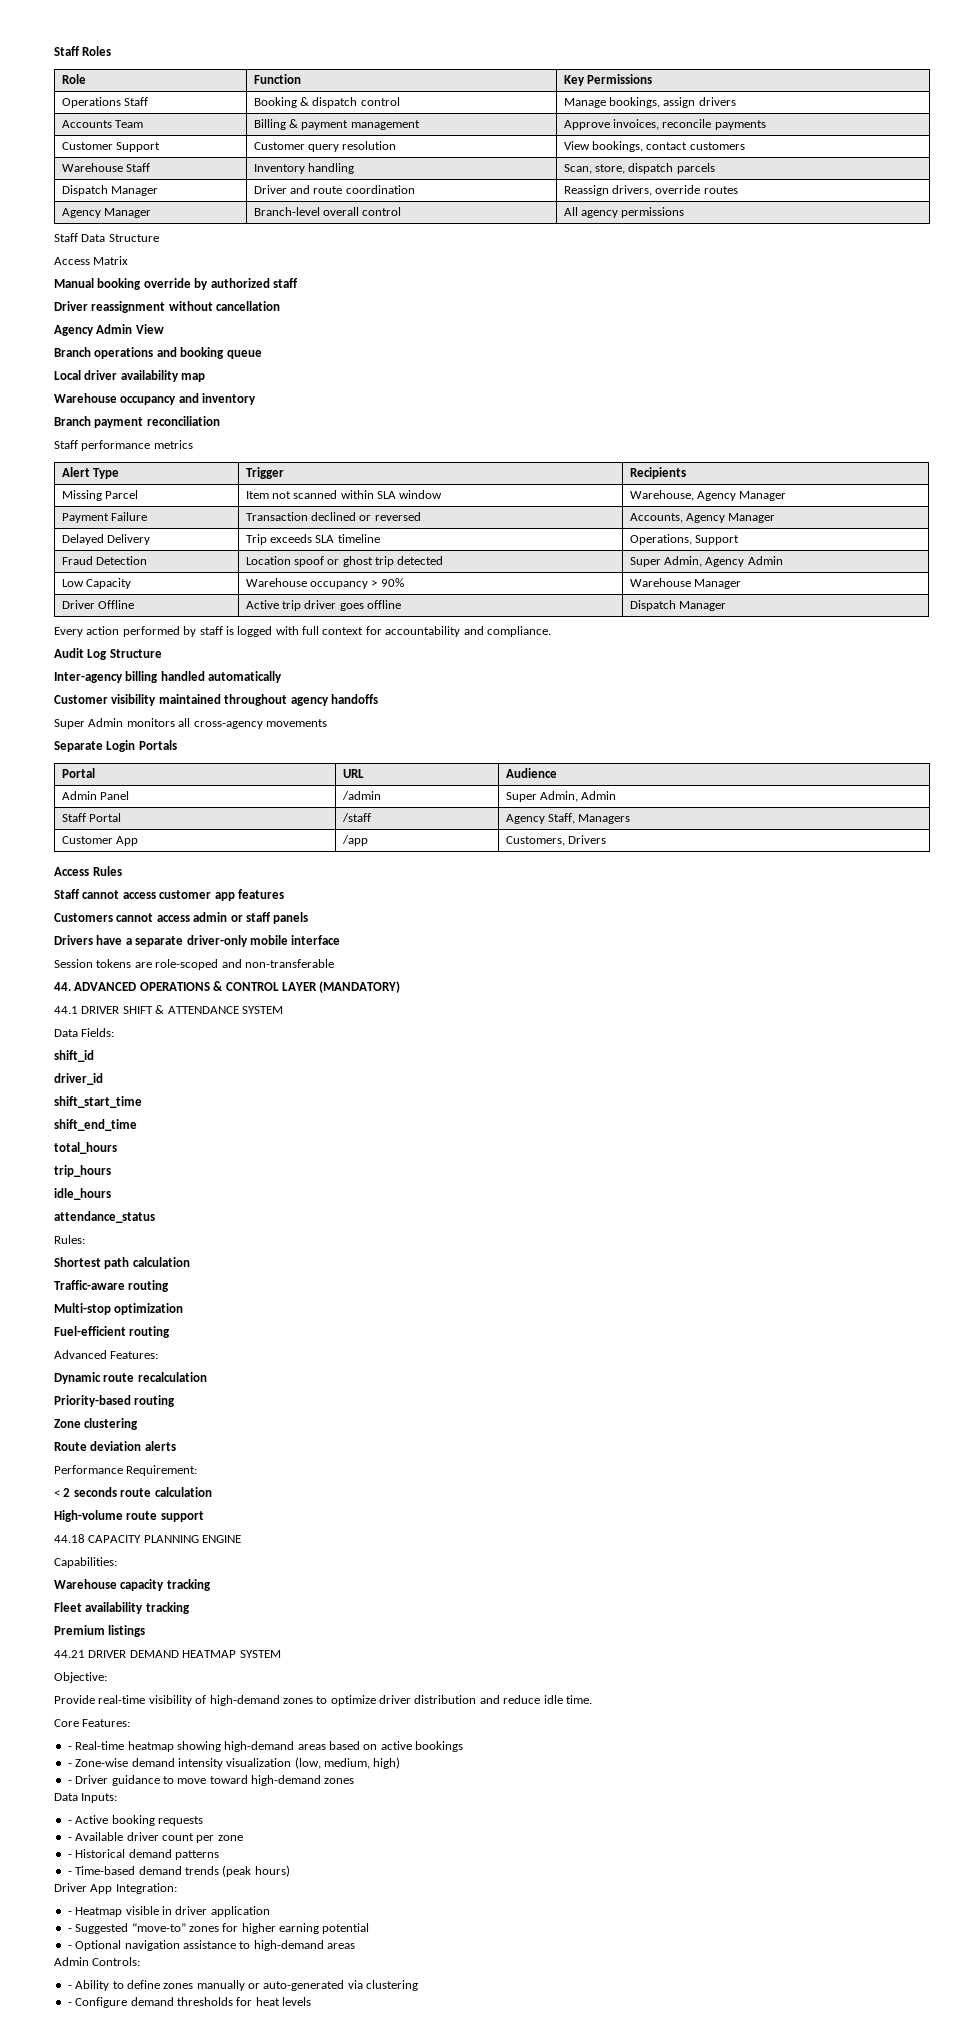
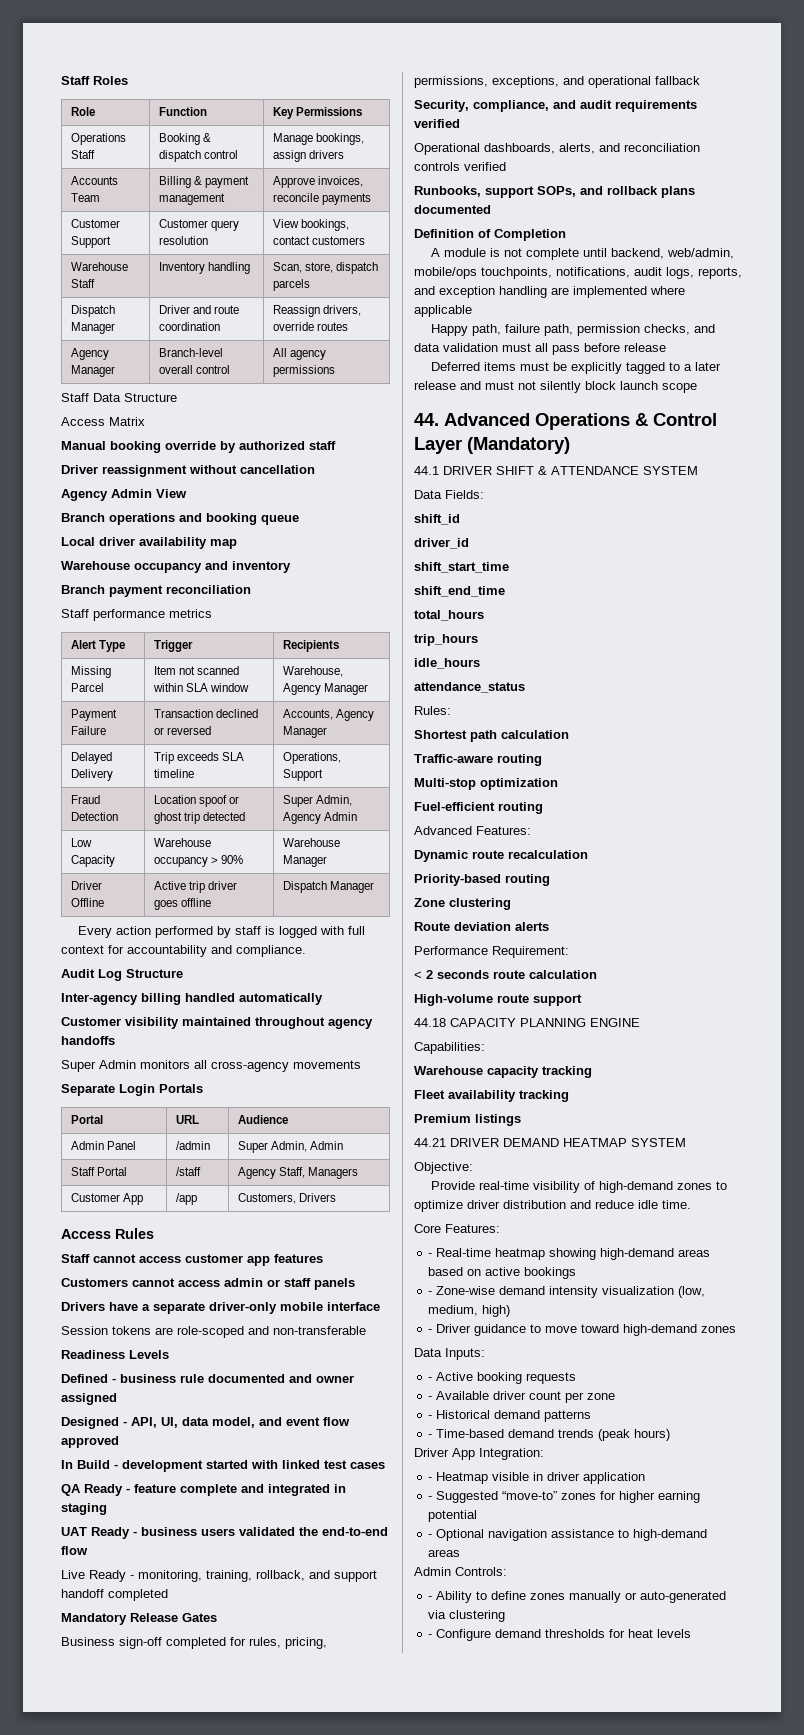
[54,981,401,993] 44. ADVANCED OPERATIONS & CONTROL LAYER (MANDATORY) -> [61,1350,169,1359] [61,1374,354,1383] [61,1393,117,1405] [61,1417,350,1429] [61,1436,119,1448] [61,1460,385,1472] [61,1484,346,1496] [61,1503,107,1515] [61,1527,388,1539] [61,1546,88,1555] [61,1570,377,1582] [61,1589,168,1601] [61,1613,217,1625] [61,1637,327,1649] [414,76,700,88] [414,100,697,112] [414,119,460,128] [414,143,700,155] [414,162,506,171] [414,186,695,198] [414,205,491,214] [414,229,566,241] [431,248,735,260] [414,267,742,279] [414,286,685,298] [414,305,472,317] [431,324,716,336] [414,343,666,355] [431,362,722,374] [414,381,697,393] [414,413,717,430] [414,437,570,454] Readiness Levels // Defined - business rule documented and owner assigned // Designed - API, UI, data model, and event flow approved // In Build - development started with linked test cases // QA Ready - feature complete and integrated in staging // UAT Ready - business users validated the end-to-end flow // Live Ready - monitoring, training, rollback, and support handoff completed // Mandatory Release Gates // Business sign-off completed for rules, pricing, permissions, exceptions, and operational fallback // Security, compliance, and audit requirements verified // Operational dashboards, alerts, and reconciliation controls verified // Runbooks, support SOPs, and rollback plans documented // Definition of Completion // A module is not complete until backend, web/admin, mobile/ops touchpoints, notifications, audit logs, reports, and exception handling are implemented where applicable // Happy path, failure path, permission checks, and data validation must all pass before release // Deferred items must be explicitly tagged to a later release and must not silently block launch scope // 44. Advanced Operations & Control Layer (Mandatory)

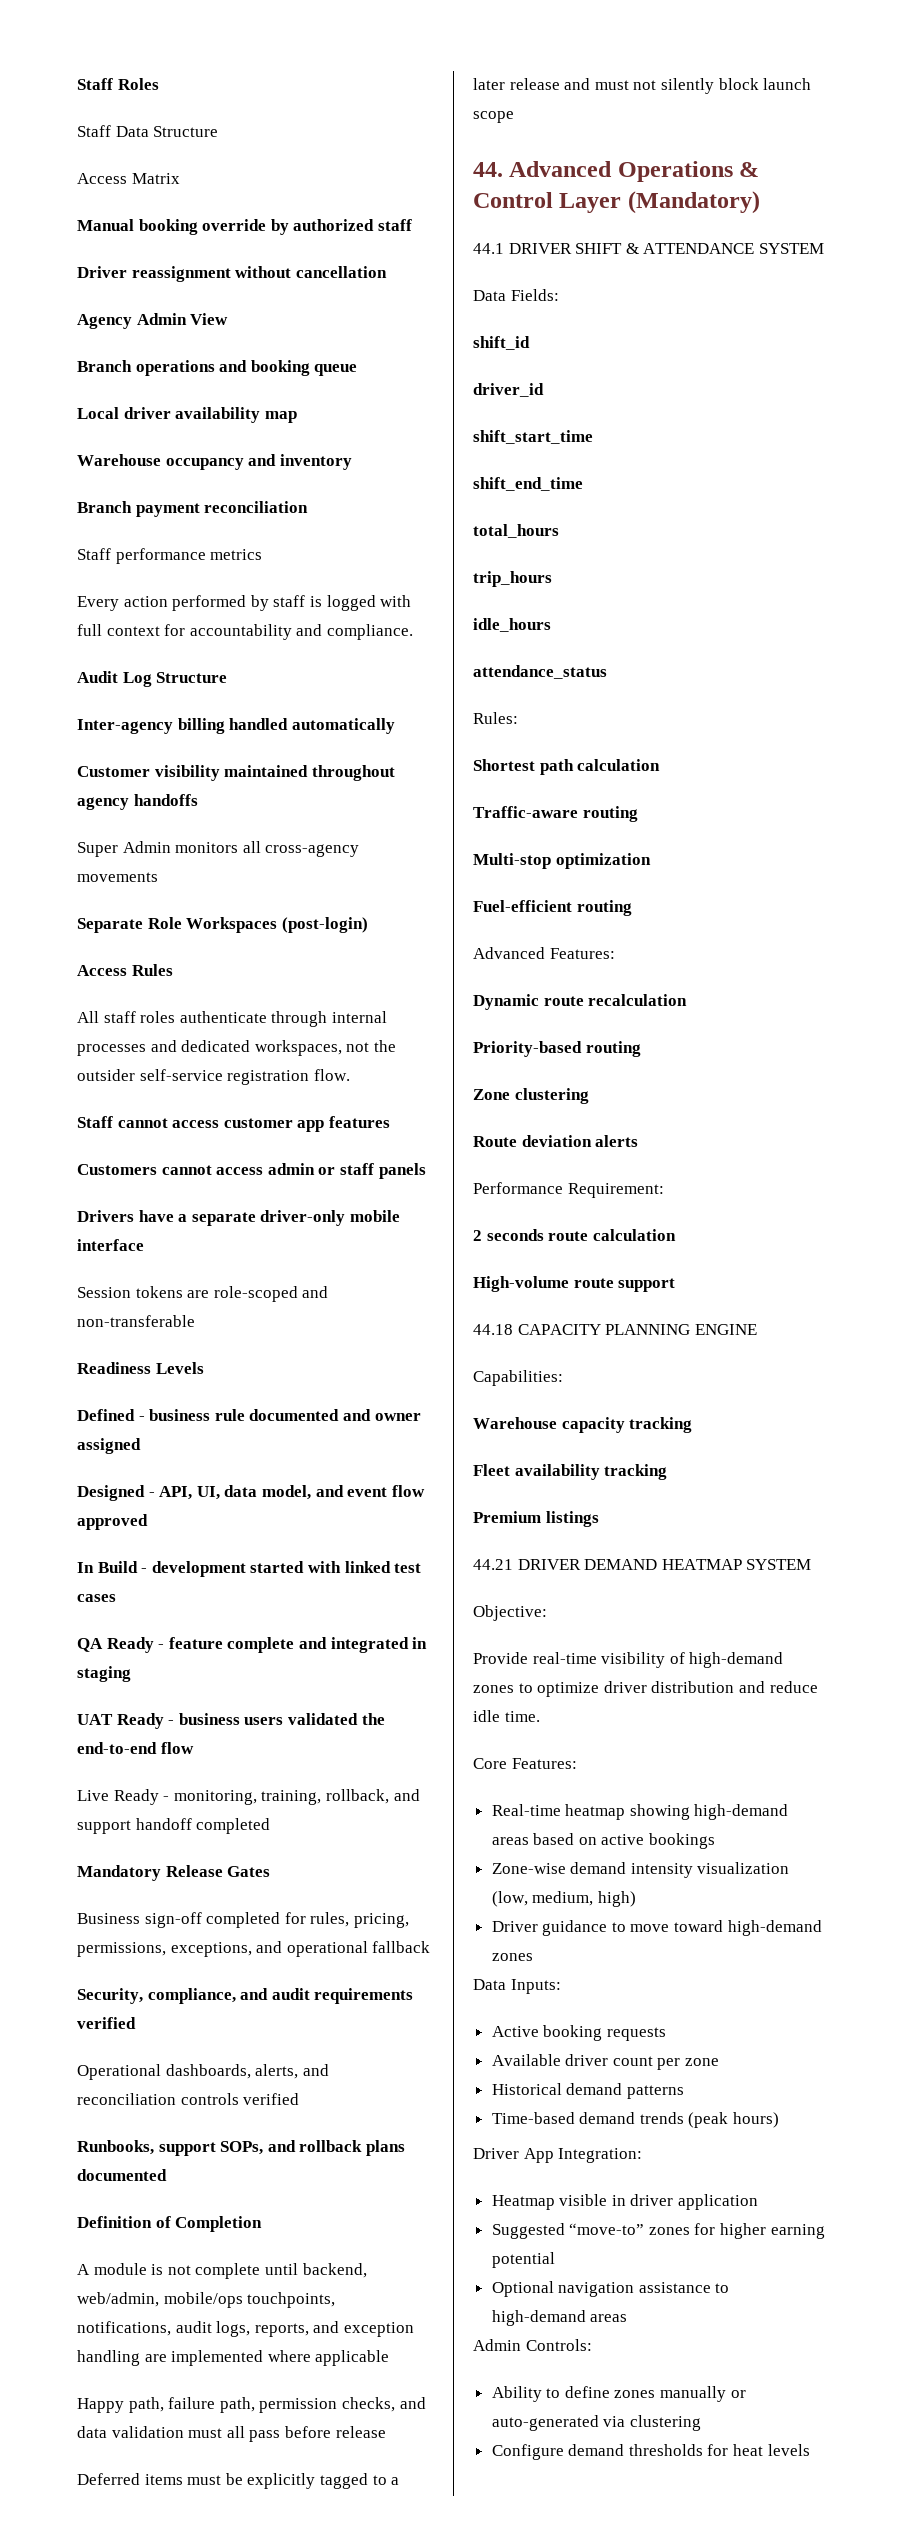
[71,107,96,116] [159,107,208,116] [273,107,363,119] [71,133,127,145] [71,150,96,159] [159,133,212,145] [159,150,239,162] [273,133,365,145] [273,150,345,162] [71,176,119,185] [71,193,101,202] [159,176,250,188] [159,193,226,205] [273,176,364,188] [273,193,372,205] [71,219,121,228] [71,236,112,248] [159,219,240,231] [159,236,209,245] [273,219,350,231] [273,236,366,245] [71,262,129,271] [71,279,96,288] [159,262,251,274] [273,262,379,274] [273,279,311,291] [71,305,116,317] [71,322,116,334] [159,305,240,314] [159,322,221,331] [273,305,362,317] [273,322,349,331] [71,348,110,360] [71,365,116,377] [159,348,224,357] [159,365,231,374] [273,348,327,360] [273,365,336,377] // Role | Function | Key Permissions // Operations Staff | Booking & dispatch control | Manage bookings, assign drivers // Accounts Team | Billing & payment management | Approve invoices, reconcile payments // Customer Support | Customer query resolution | View bookings, contact customers // Warehouse Staff | Inventory handling | Scan, store, dispatch parcels // Dispatch Manager | Driver and route coordination | Reassign drivers, override routes // Agency Manager | Branch-level overall control | All agency permissions -> (159, 84) none
[71,640,126,652] [154,640,194,652] [283,640,340,652] [71,666,112,678] [71,683,105,692] [154,666,240,675] [153,683,250,692] [283,666,344,677] [283,683,369,695] [71,709,118,721] [71,726,107,735] [154,709,259,718] [154,726,212,735] [283,709,375,721] [283,726,328,738] [71,752,113,764] [71,769,114,781] [154,752,245,764] [154,769,195,778] [283,752,342,764] [283,769,324,781] [71,795,101,804] [71,812,119,821] [154,795,240,807] [154,812,246,824] [283,795,353,807] [283,812,358,824] [71,838,93,847] [71,855,116,867] [154,838,212,847] [154,855,244,867] [283,838,341,847] [283,855,328,867] [71,881,103,890] [71,898,105,907] [154,881,238,893] [154,898,212,910] [283,881,375,893] // Alert Type | Trigger | Recipients // Missing Parcel | Item not scanned within SLA window | Warehouse, Agency Manager // Payment Failure | Transaction declined or reversed | Accounts, Agency Manager // Delayed Delivery | Trip exceeds SLA timeline | Operations, Support // Fraud Detection | Location spoof or ghost trip detected | Super Admin, Agency Admin // Low Capacity | Warehouse occupancy > 90% | Warehouse Manager // Driver Offline | Active trip driver goes offline | Dispatch Manager -> (263, 554) none
[119,1084,203,1096] [71,1115,104,1124] [176,1115,200,1124] [238,1115,289,1124] [71,1141,137,1150] [176,1141,211,1150] [238,1141,344,1153] [71,1167,128,1176] [176,1167,202,1176] [238,1167,359,1179] [71,1193,144,1205] [176,1193,198,1205] [238,1193,337,1204] [61,1228,154,1239] Login Portals // Portal | URL | Audience // Admin Panel | /admin | Super Admin, Admin // Staff Portal | /staff | Agency Staff, Managers // Customer App | /app | Customers, Drivers // Access Rules -> [147,917,368,933] [77,964,173,976] [77,1011,387,1027] [77,1040,396,1056] [77,1069,350,1085] Role Workspaces (post-login) // Access Rules // All staff roles authenticate through internal processes and dedicated workspaces, not the outsider self-service registration flow.
[414,971,422,979] < -> (664, 1190) none
[428,1253,433,1257] - -> (577, 1763) none
[428,1291,433,1295] - -> (716, 1841) none
[428,1329,433,1333] - -> (636, 1899) none
[428,1377,433,1381] - -> (561, 1986) none
[428,1396,433,1400] - -> (666, 2034) none
[428,1415,433,1419] - -> (720, 2062) none
[428,1434,433,1438] - -> (684, 2092) none
[428,1477,433,1481] - -> (643, 2155) none
[428,1496,433,1500] - -> (759, 2202) none
[428,1534,433,1538] - -> (555, 2260) none
[428,1596,433,1600] - -> (592, 2345) none
[428,1634,433,1638] - -> (701, 2423) none

